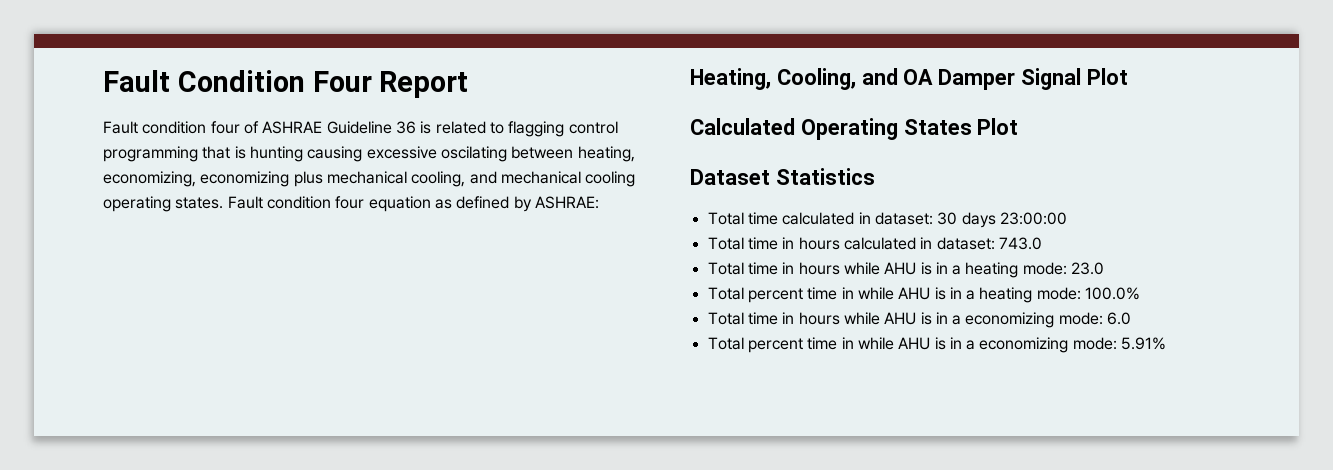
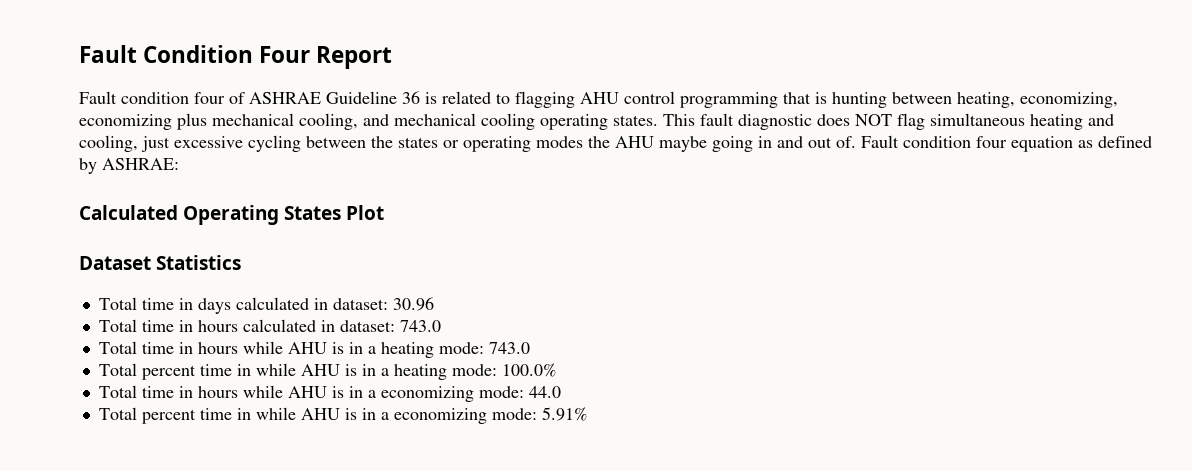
(565, 129) none -> [580,92,619,104] AHU
[307,146,507,162] causing excessive oscilating -> (887, 100) none
(224, 203) none -> [663,113,1114,130] [79,135,856,152] This fault diagnostic does NOT flag simultaneous heating and cooling, just excessive cycling between the states or operating modes the AHU maybe going in and out of.
[690,68,1128,90] // Heating, Cooling, and OA Damper Signal Plot -> (179, 164) none
[782,212,1067,228] calculated in dataset: 30 days 23:00:00 -> [178,297,434,314] in days calculated in dataset: 30.96
[1071,262,1105,275] 23.0 -> [488,342,530,354] 743.0
[1107,312,1132,325] 6.0 -> [528,386,561,398] 44.0

